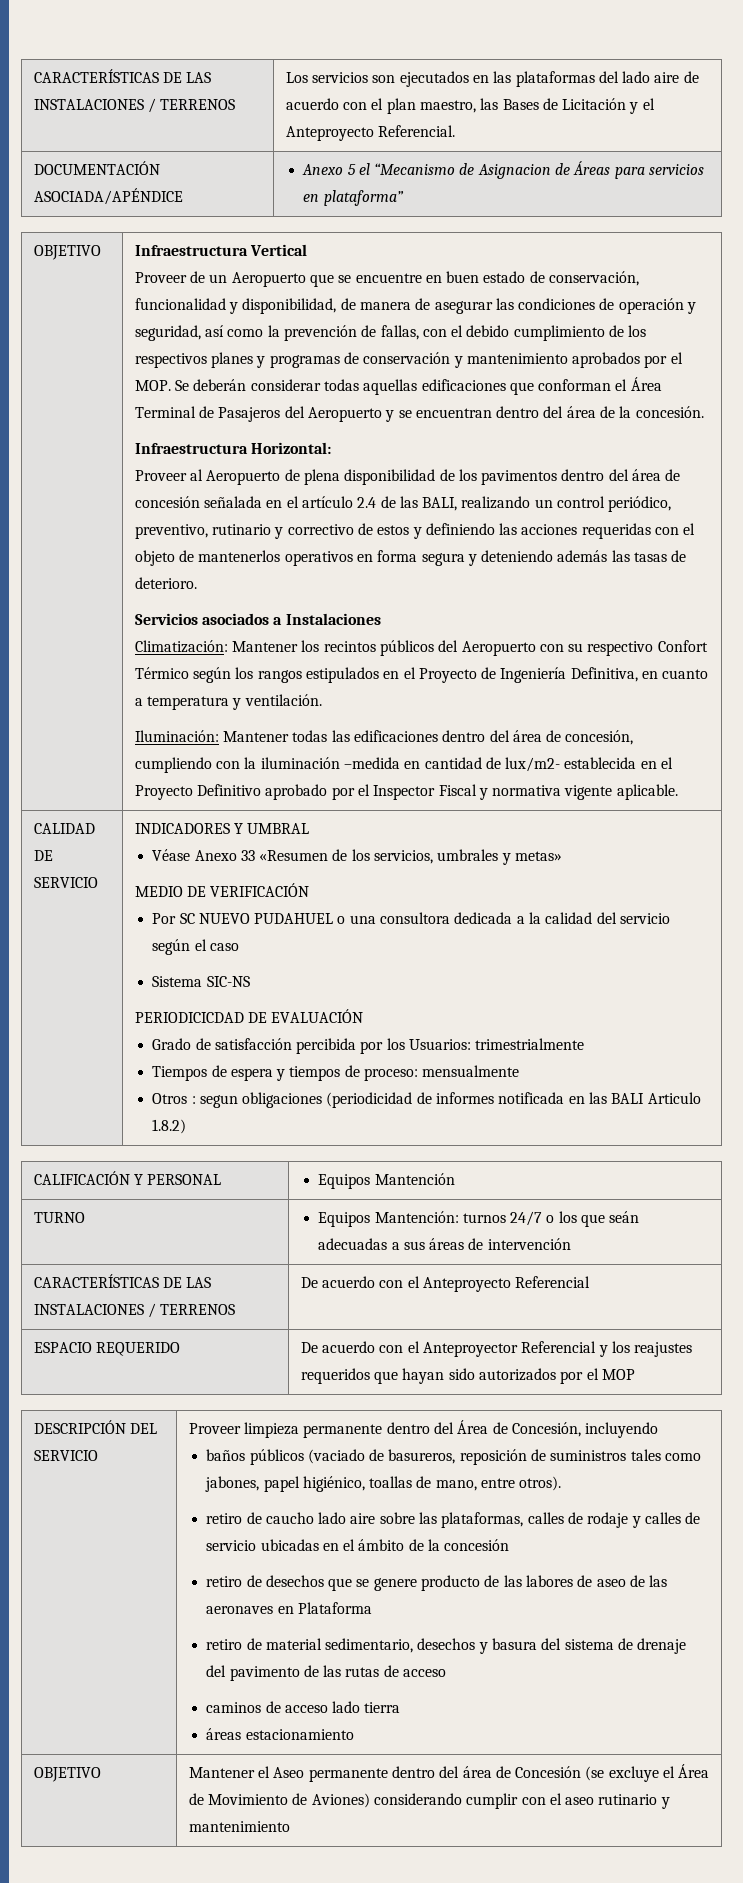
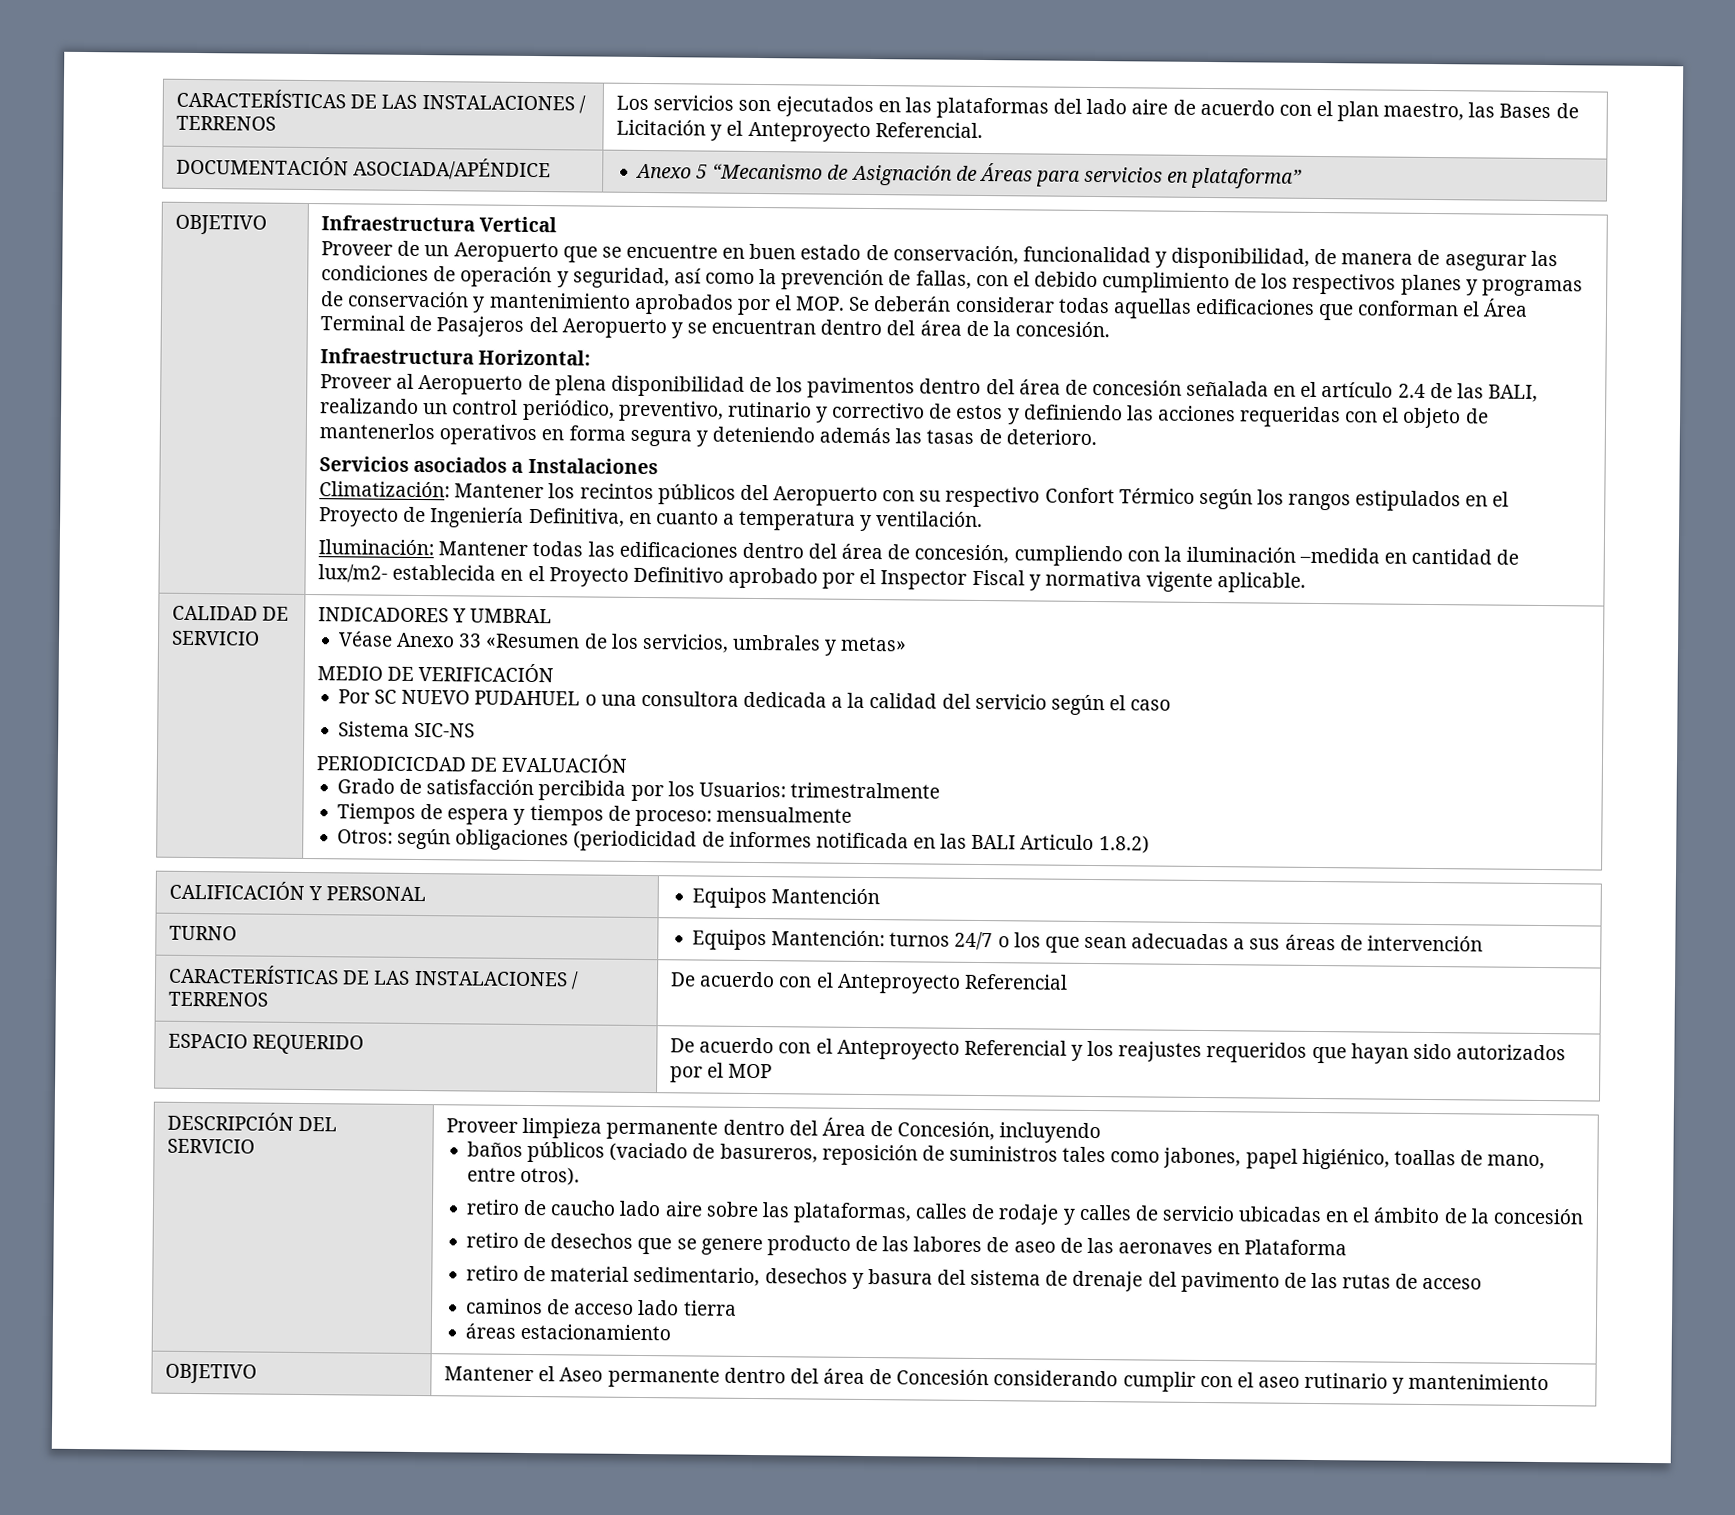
[358,163,370,175] el -> (709, 171) none
[477,164,551,179] Asignacion -> [850,164,953,186] Asignación
[475,1038,585,1050] trimestrialmente -> [790,782,941,799] trimestralmente
[152,1093,238,1108] Otros : segun -> [337,828,452,850] Otros: según
[609,1211,640,1223] seán -> [1084,936,1128,949] sean
[422,1342,518,1357] Anteproyector -> [836,1039,960,1060] Anteproyecto
[585,1764,710,1782] [188,1793,370,1808] (se excluye el Área de Movimiento de Aviones) -> (990, 1377) none

